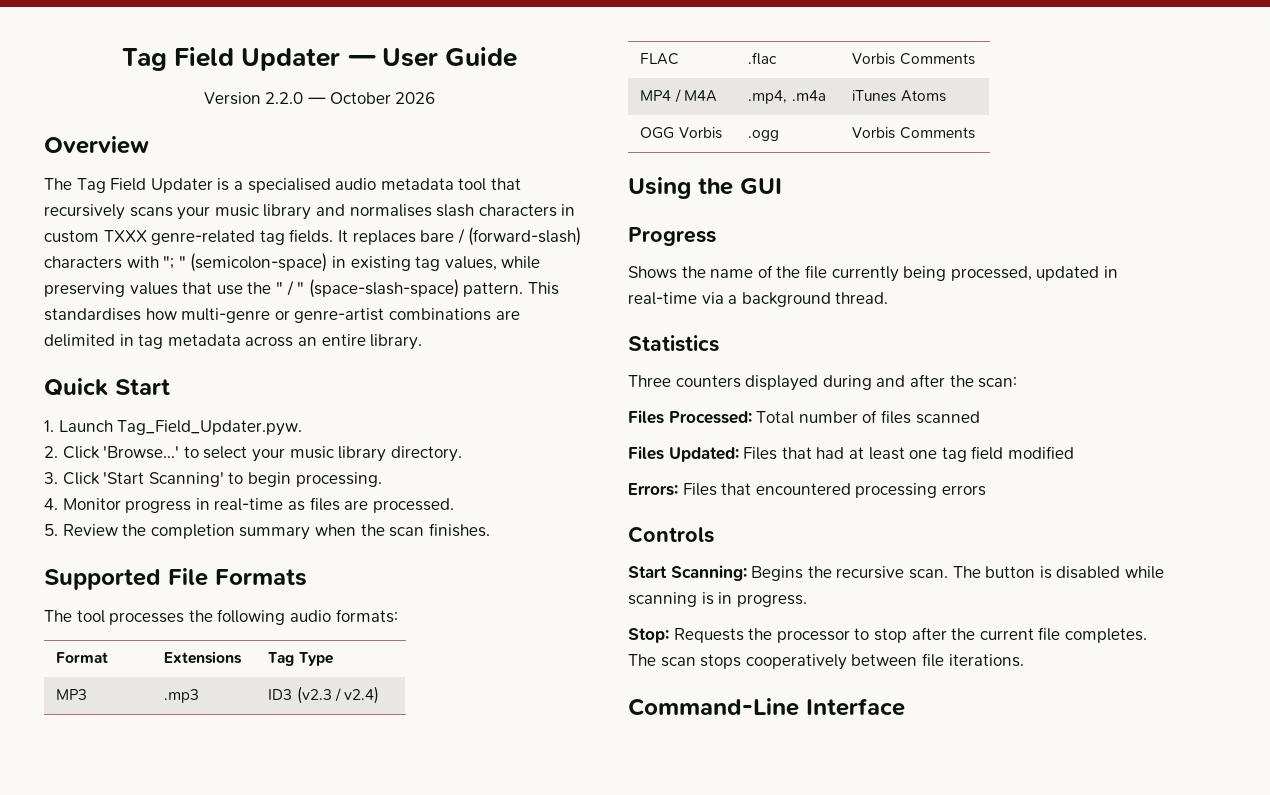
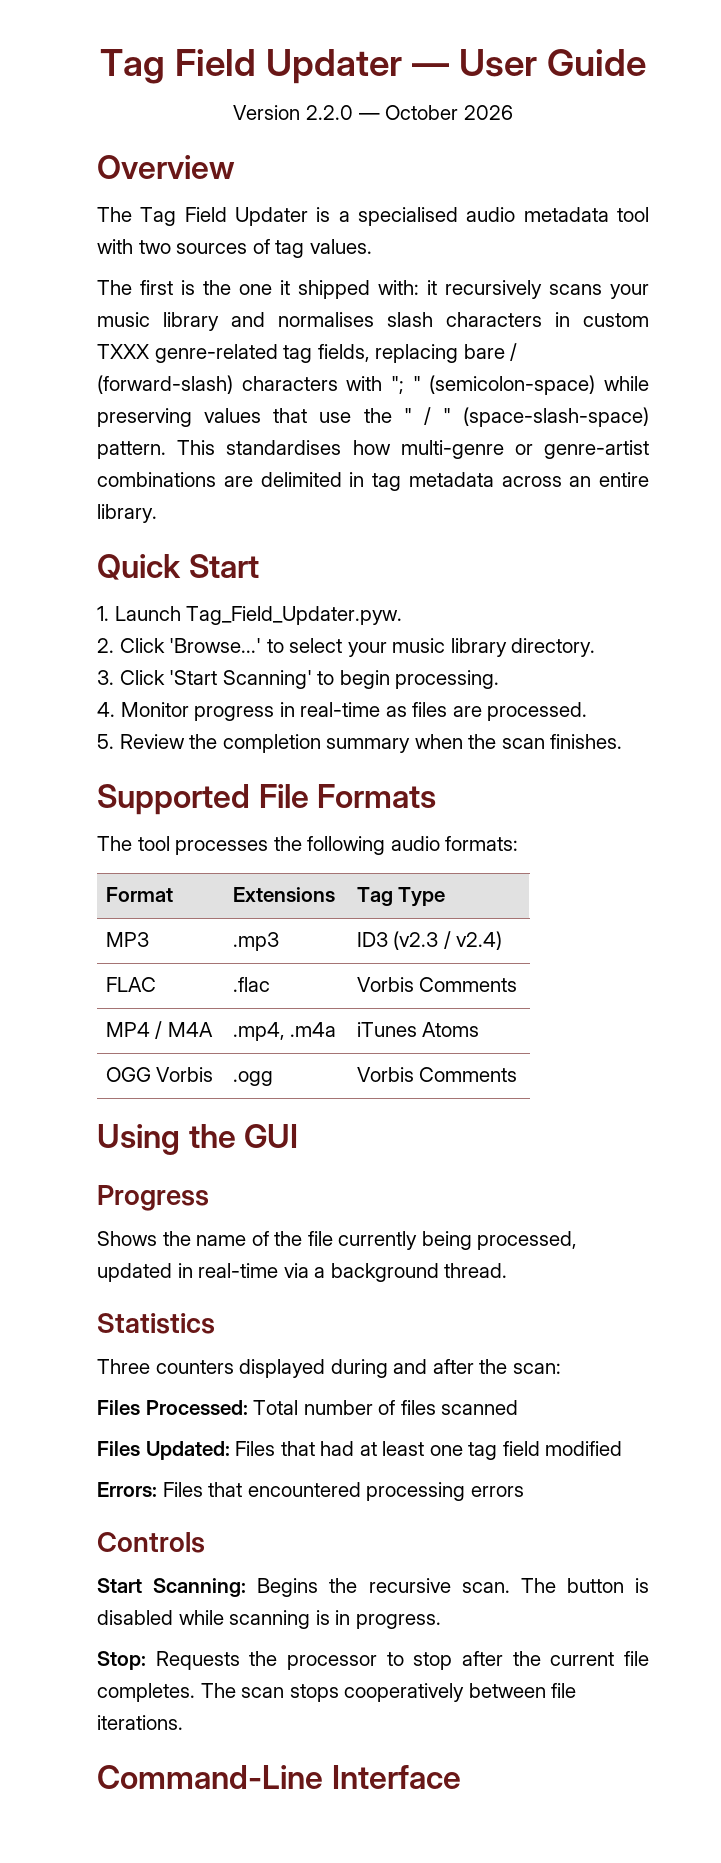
[490,178,521,190] that -> [97,239,372,258] [97,280,437,299] with two sources of tag values. // The first is the one it shipped with: it
[289,229,416,245] fields. It replaces -> [317,344,459,363] fields, replacing
[331,256,497,271] in existing tag values, -> (596, 385) none

